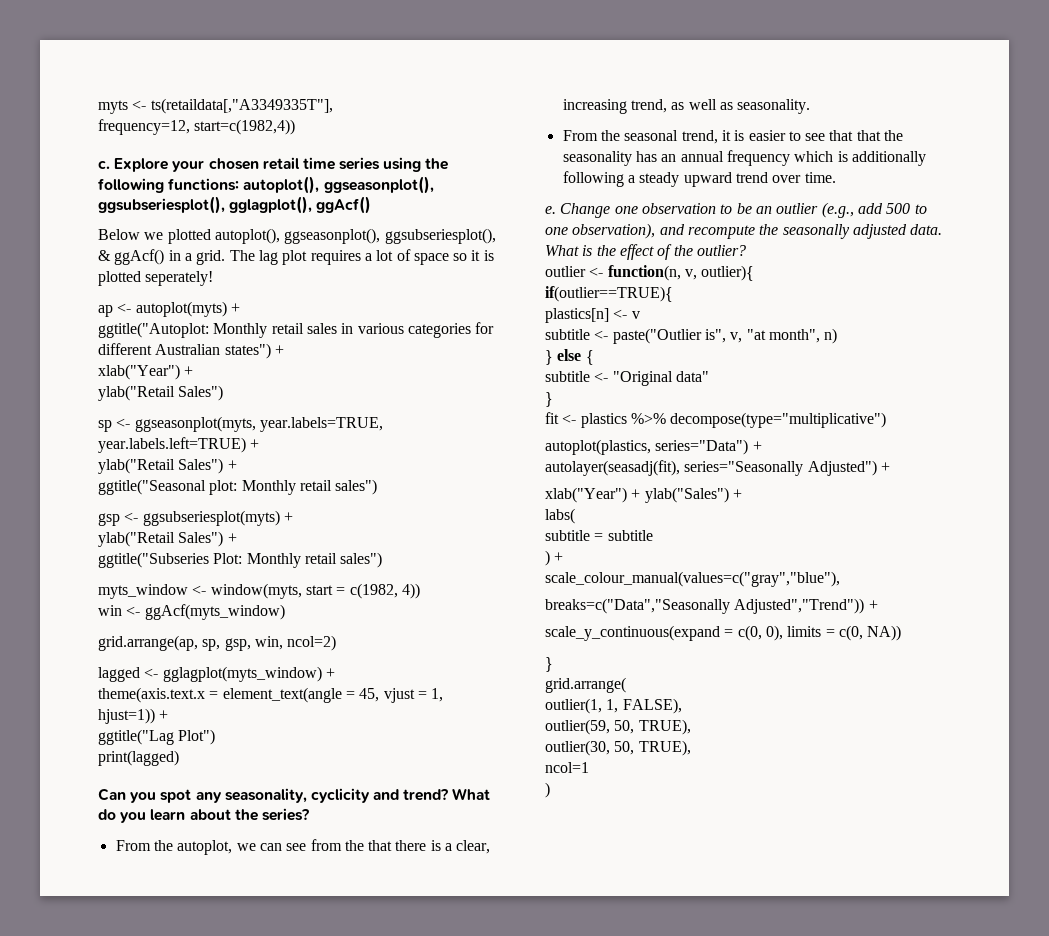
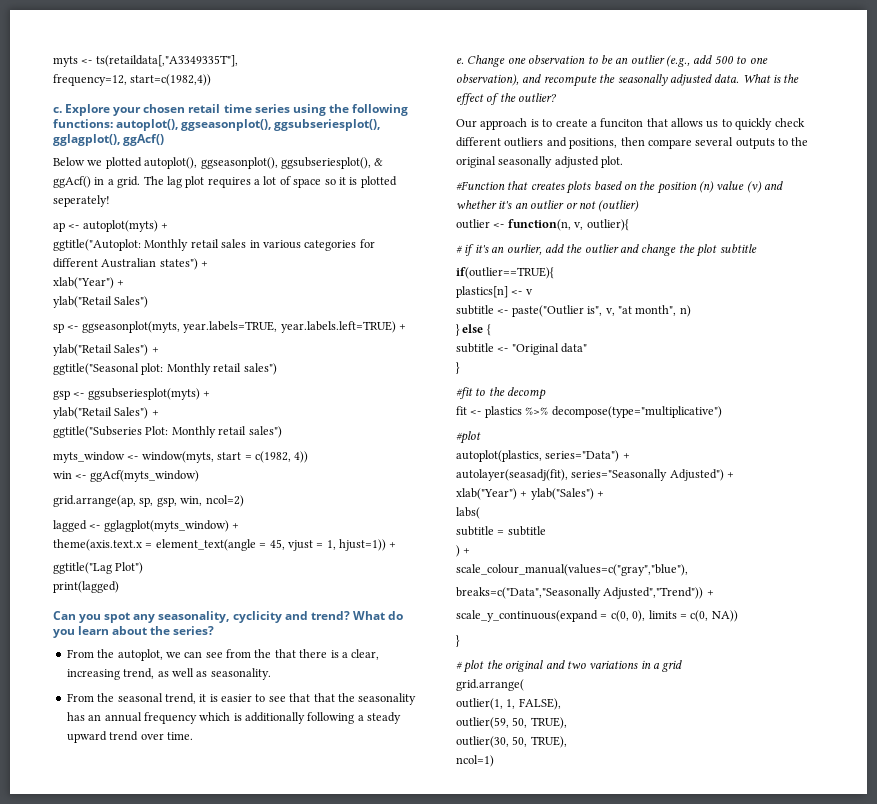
(746, 250) none -> [456,118,805,130] [456,137,809,149] [456,156,624,168] [456,181,784,194] [456,200,640,212] // Our approach is to create a funciton that allows us to quickly check different outliers and positions, then compare several outputs to the original seasonally adjusted plot. // #Function that creates plots based on the position (n) value (v) and whether it's an outlier or not (outlier)
(755, 273) none -> [456,244,757,257] // # if it's an ourlier, add the outlier and change the plot subtitle
(553, 399) none -> [456,387,547,400] // #fit to the decomp
(887, 420) none -> [456,431,481,444] // #plot
(553, 664) none -> [456,660,683,673] // # plot the original and two variations in a grid
[545,762,589,773] [545,782,550,798] ncol=1 // ) -> [456,755,494,767] ncol=1)

